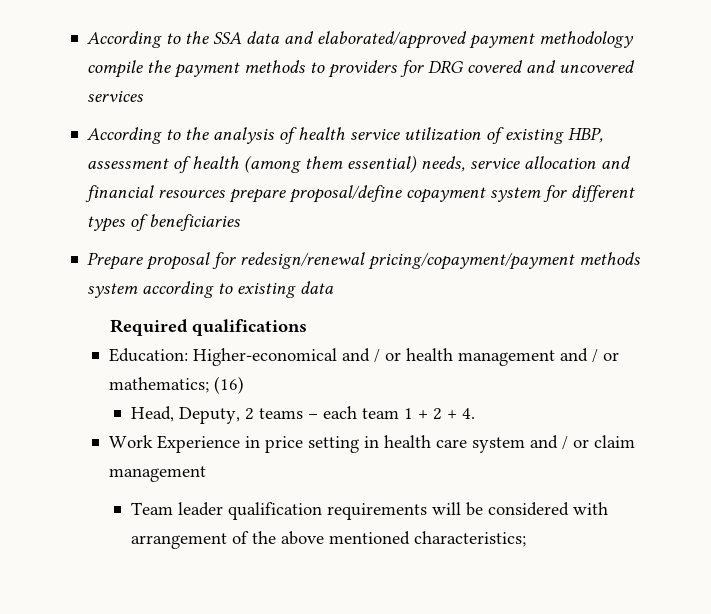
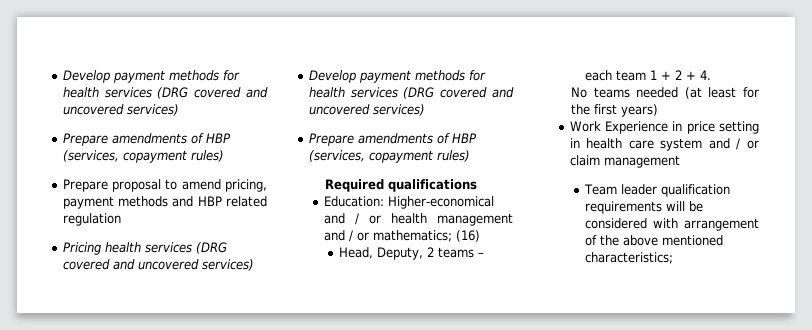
[87,31,635,49] [87,60,636,78] [87,91,144,102] [87,127,604,144] [87,155,632,173] [85,185,636,203] [87,214,241,232] [87,252,641,270] [87,281,335,298] According to the SSA data and elaborated/approved payment methodology compile the payment methods to providers for DRG covered and uncovered services // According to the analysis of health service utilization of existing HBP, assessment of health (among them essential) needs, service allocation and financial resources prepare proposal/define copayment system for different types of beneficiaries // Prepare proposal for redesign/renewal pricing/copayment/payment methods system according to existing data -> [62,70,240,83] [62,87,268,99] [62,104,179,116] [62,133,231,146] [62,150,224,163] [62,179,267,192] [62,196,267,209] [62,213,121,226] [62,242,227,255] [62,259,254,271] [308,70,486,83] [308,87,514,99] [308,104,425,116] [308,133,477,146] [308,150,470,163] Develop payment methods for health services (DRG covered and uncovered services) // Prepare amendments of HBP (services, copayment rules) // Prepare proposal to amend pricing, payment methods and HBP related regulation // Pricing health services (DRG covered and uncovered services) // Develop payment methods for health services (DRG covered and uncovered services) // Prepare amendments of HBP (services, copayment rules)
(475, 413) none -> [571,87,759,99] [571,104,659,117] // No teams needed (at least for the first years)

